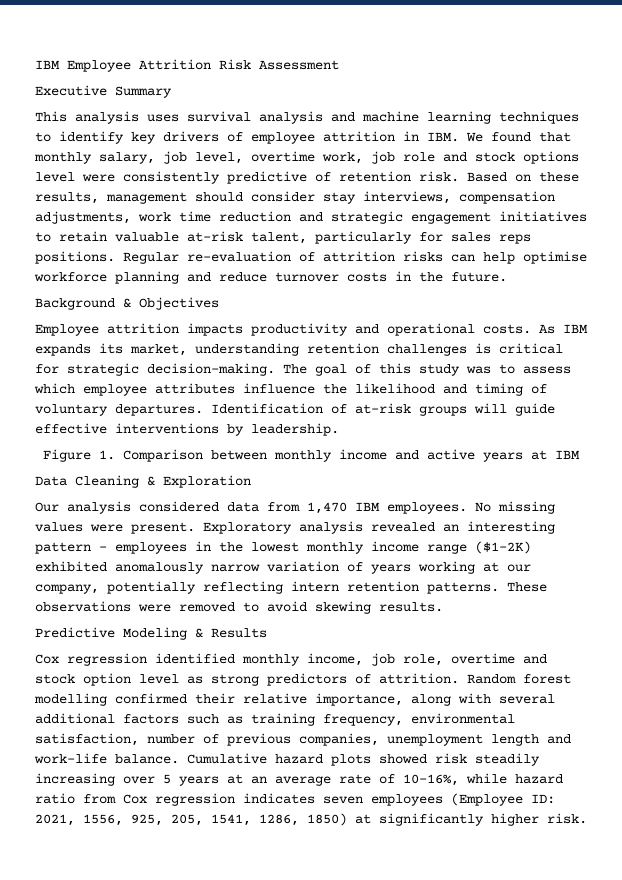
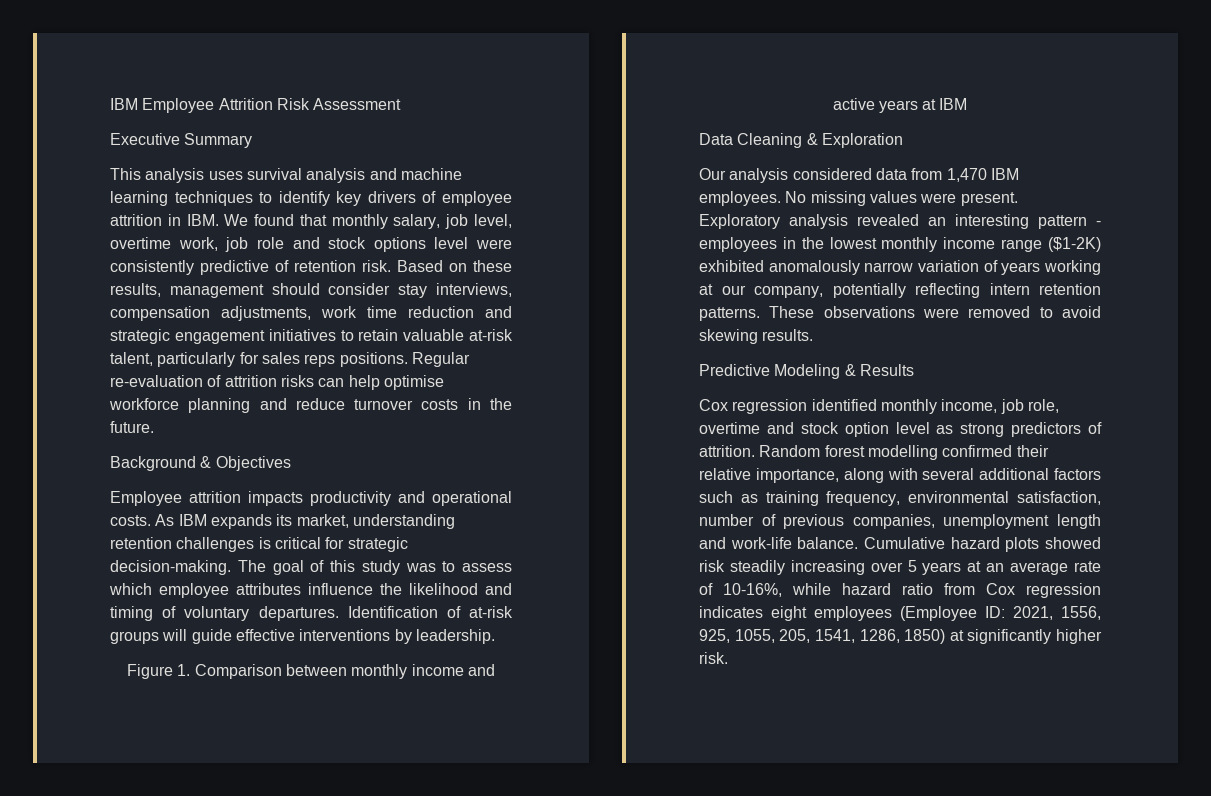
[323,796,363,804] seven -> [771,606,807,621] eight
(163, 820) none -> [734,629,775,643] 1055,

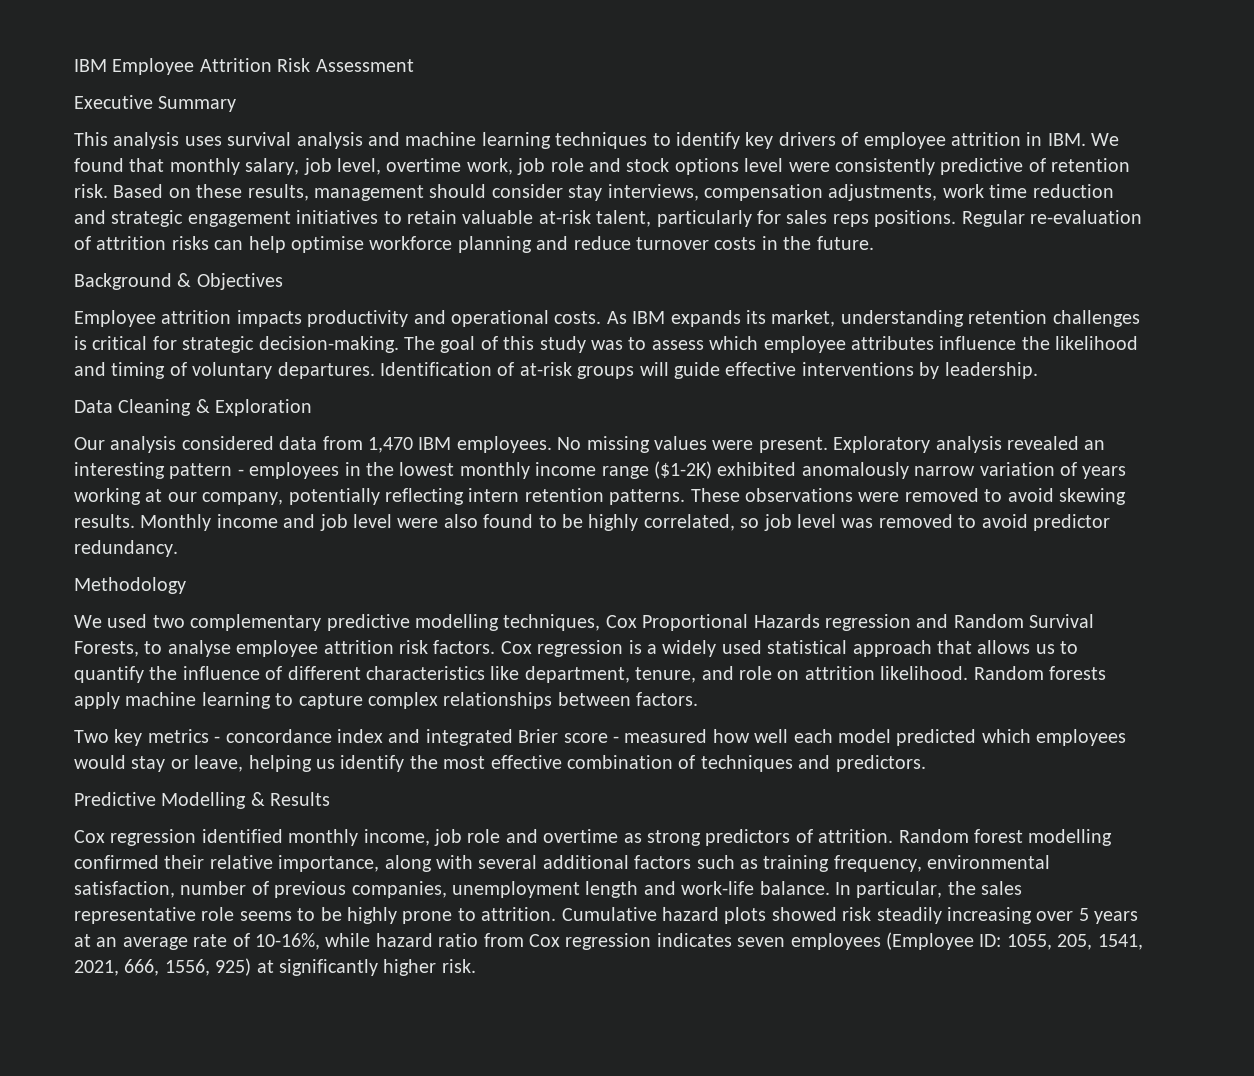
[127,664,495,679] [832,98,968,113] // Figure 1. Comparison between monthly income and active years at IBM -> (1038, 370) none
(814, 335) none -> [140,514,1110,531] [74,540,178,557] [74,577,186,594] [74,614,1095,631] [74,640,1079,657] [74,666,1106,683] [74,692,699,709] [74,729,1127,746] [74,755,926,772] Monthly income and job level were also found to be highly correlated, so job level was removed to avoid predictor redundancy. // Methodology // We used two complementary predictive modelling techniques, Cox Proportional Hazards regression and Random Survival Forests, to analyse employee attrition risk factors. Cox regression is a widely used statistical approach that allows us to quantify the influence of different characteristics like department, tenure, and role on attrition likelihood. Random forests apply machine learning to capture complex relationships between factors. // Two key metrics - concordance index and integrated Brier score - measured how well each model predicted which employees would stay or leave, helping us identify the most effective combination of techniques and predictors.
[774,364,841,379] Modeling -> [161,792,247,809] Modelling
[1027,399,1059,413] [699,422,930,437] role, overtime and stock option level -> [467,829,619,843] role and overtime
(859, 543) none -> [834,881,1023,898] [74,907,557,924] In particular, the sales representative role seems to be highly prone to attrition.
[771,606,807,621] eight -> [737,937,786,947] seven
[1013,606,1101,620] [699,629,946,644] 2021, 1556, 925, 1055, 205, 1541, 1286, 1850) -> [1006,934,1143,950] [74,958,252,976] 1055, 205, 1541, 2021, 666, 1556, 925)

